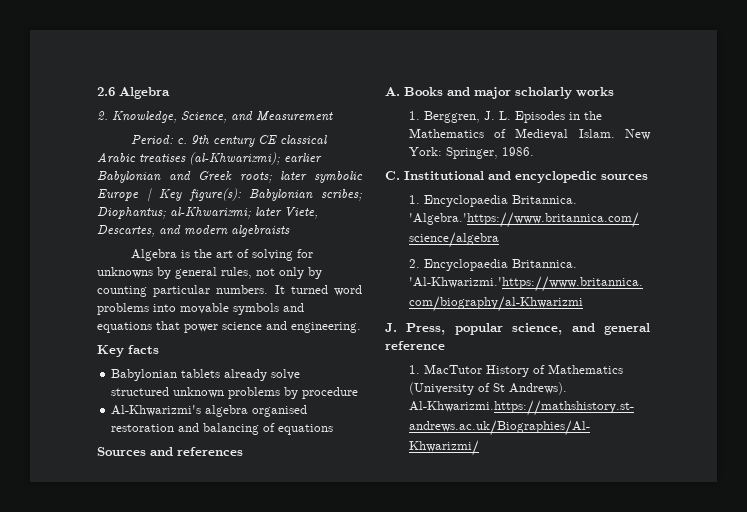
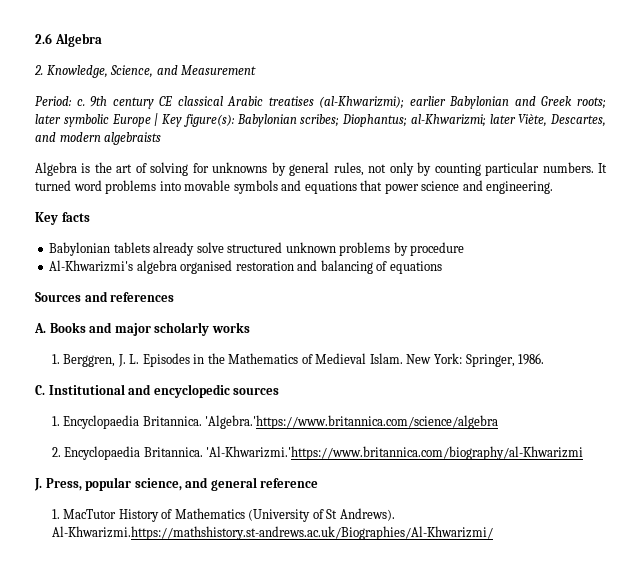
[284,207,318,219] Viete, -> [518,114,548,127] Viète,

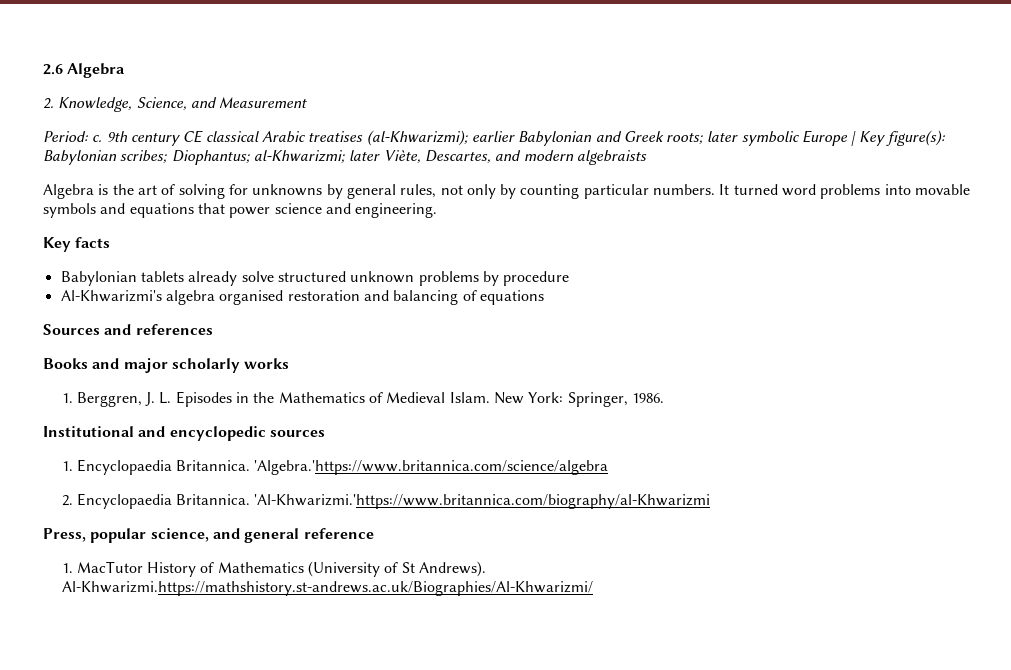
[34,323,46,333] A. -> (213, 329) none
[35,385,45,395] C. -> (664, 398) none
[34,478,42,491] J. -> (711, 501) none

